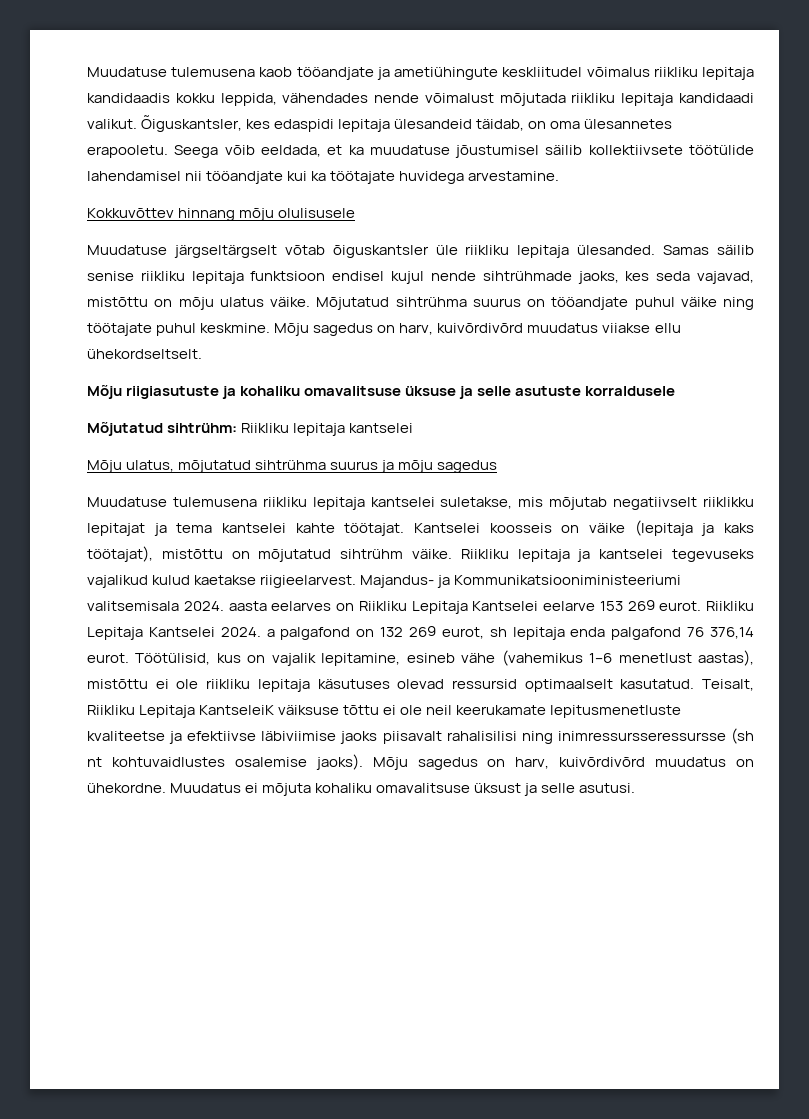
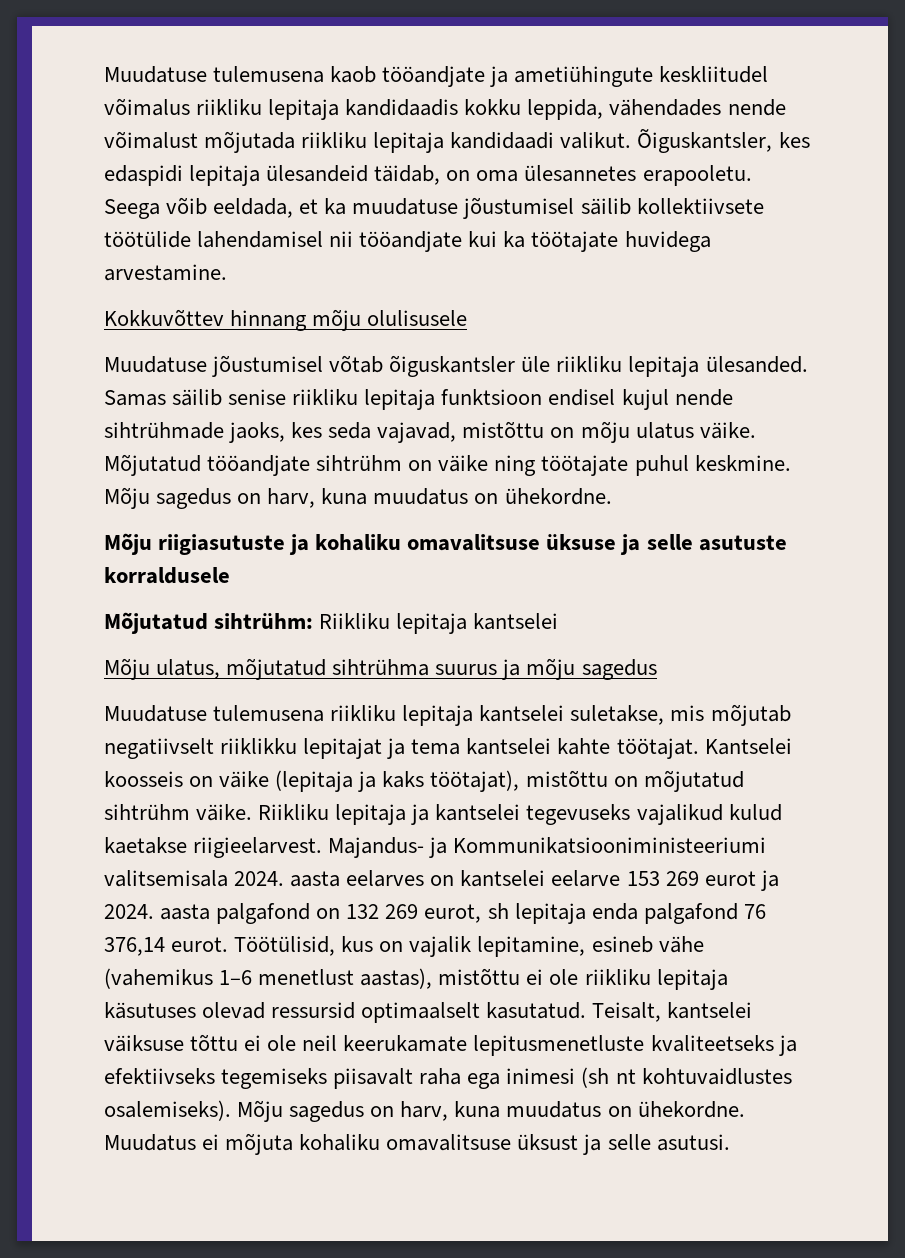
[173,245,277,258] järgseltärgselt -> [212,355,324,377] jõustumisel
[395,297,675,310] sihtrühma suurus on tööandjate puhul -> [207,455,433,476] tööandjate sihtrühm on
[437,323,681,333] [87,349,202,359] kuivõrdivõrd muudatus viiakse ellu ühekordseltselt. -> [321,488,612,505] kuna muudatus on ühekordne.
[358,600,754,614] [87,627,275,640] Riikliku Lepitaja Kantselei eelarve 153 269 eurot. Riikliku Lepitaja Kantselei 2024. a -> [460,870,779,891] [104,904,211,920] kantselei eelarve 153 269 eurot ja 2024. aasta
[87,705,275,718] Riikliku Lepitaja KantseleiK -> [667,1002,753,1019] kantselei
[87,731,726,744] kvaliteetse ja efektiivse läbiviimise jaoks piisavalt rahalisilisi ning inimressursseressursse -> [650,1035,797,1056] [104,1068,576,1089] kvaliteetseks ja efektiivseks tegemiseks piisavalt raha ega inimesi
[234,754,646,770] osalemise jaoks). Mõju sagedus on harv, kuivõrdivõrd -> [104,1100,501,1122] osalemiseks). Mõju sagedus on harv, kuna

